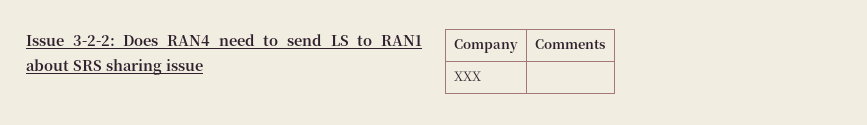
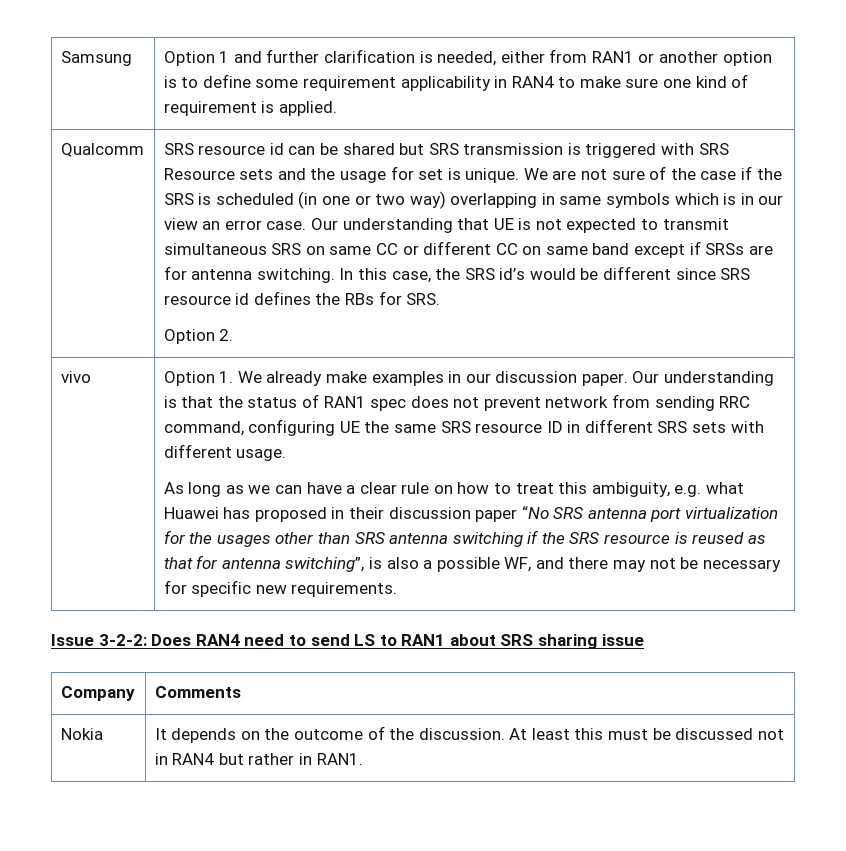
(26, 40) none -> [60,51,132,66] [163,49,772,66] [163,74,749,91] [163,101,337,116] [60,143,144,157] [163,143,729,158] [163,166,782,183] [163,191,784,209] [163,218,729,233] [163,241,773,258] [163,266,751,283] [163,291,441,305] [163,329,234,344] [60,371,91,383] [163,371,775,386] [163,394,751,411] [163,419,764,436] [163,444,287,461] [163,482,745,497] [163,506,779,522] [163,530,766,547] [163,555,781,572] [163,580,398,597] Samsung | Option 1 and further clarification is needed, either from RAN1 or another option is to define some requirement applicability in RAN4 to make sure one kind of requirement is applied. // Qualcomm | SRS resource id can be shared but SRS transmission is triggered with SRS Resource sets and the usage for set is unique. We are not sure of the case if the SRS is scheduled (in one or two way) overlapping in same symbols which is in our view an error case. Our understanding that UE is not expected to transmit simultaneous SRS on same CC or different CC on same band except if SRSs are for antenna switching. In this case, the SRS id’s would be different since SRS resource id defines the RBs for SRS. // Option 2. // vivo | Option 1. We already make examples in our discussion paper. Our understanding is that the status of RAN1 spec does not prevent network from sending RRC command, configuring UE the same SRS resource ID in different SRS sets with different usage. // As long as we can have a clear rule on how to treat this ambiguity, e.g. what Huawei has proposed in their discussion paper “No SRS antenna port virtualization for the usages other than SRS antenna switching if the SRS resource is reused as that for antenna switching”, is also a possible WF, and there may not be necessary for specific new requirements. //
[453,71,481,81] XXX | -> [60,728,103,740] [154,726,784,743] [154,753,363,765] Nokia | It depends on the outcome of the discussion. At least this must be discussed not in RAN4 but rather in RAN1.

